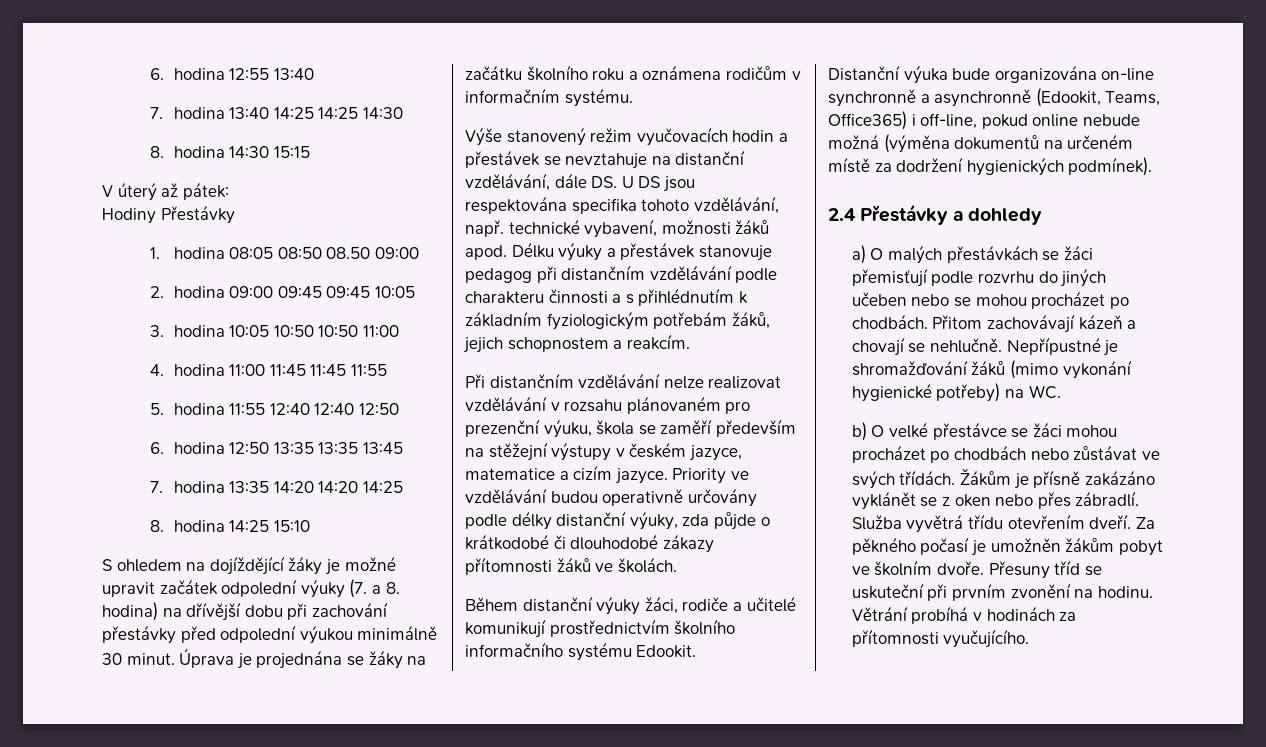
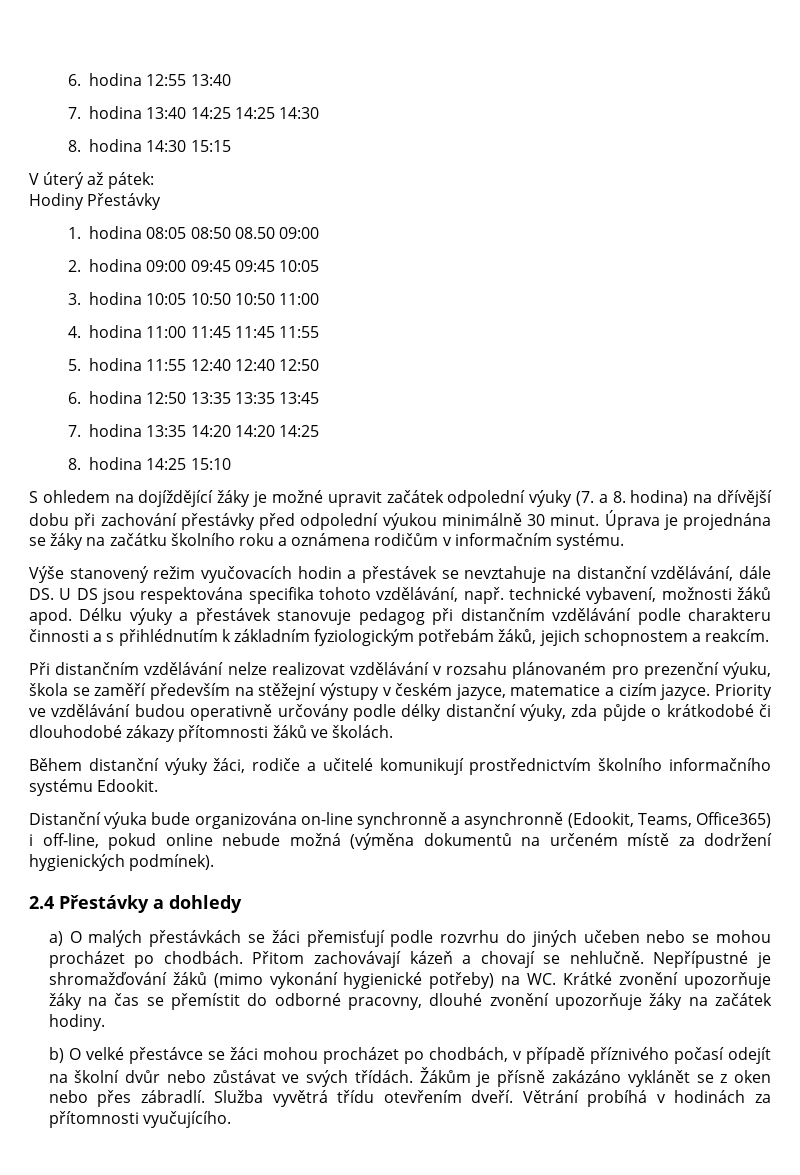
(1061, 392) none -> [563,972,772,989] [48,993,773,1010] [48,1014,105,1031] Krátké zvonění upozorňuje žáky na čas se přemístit do odborné pracovny, dlouhé zvonění upozorňuje žáky na začátek hodiny.
[954,445,1027,460] chodbách -> [428,1047,772,1064] [48,1070,161,1083] chodbách, v případě příznivého počasí odejít na školní dvůr
[1135,517,1155,529] [851,537,1163,556] [851,560,1102,579] [851,583,1153,601] Za pěkného počasí je umožněn žákům pobyt ve školním dvoře. Přesuny tříd se uskuteční při prvním zvonění na hodinu. -> (514, 1096) none

